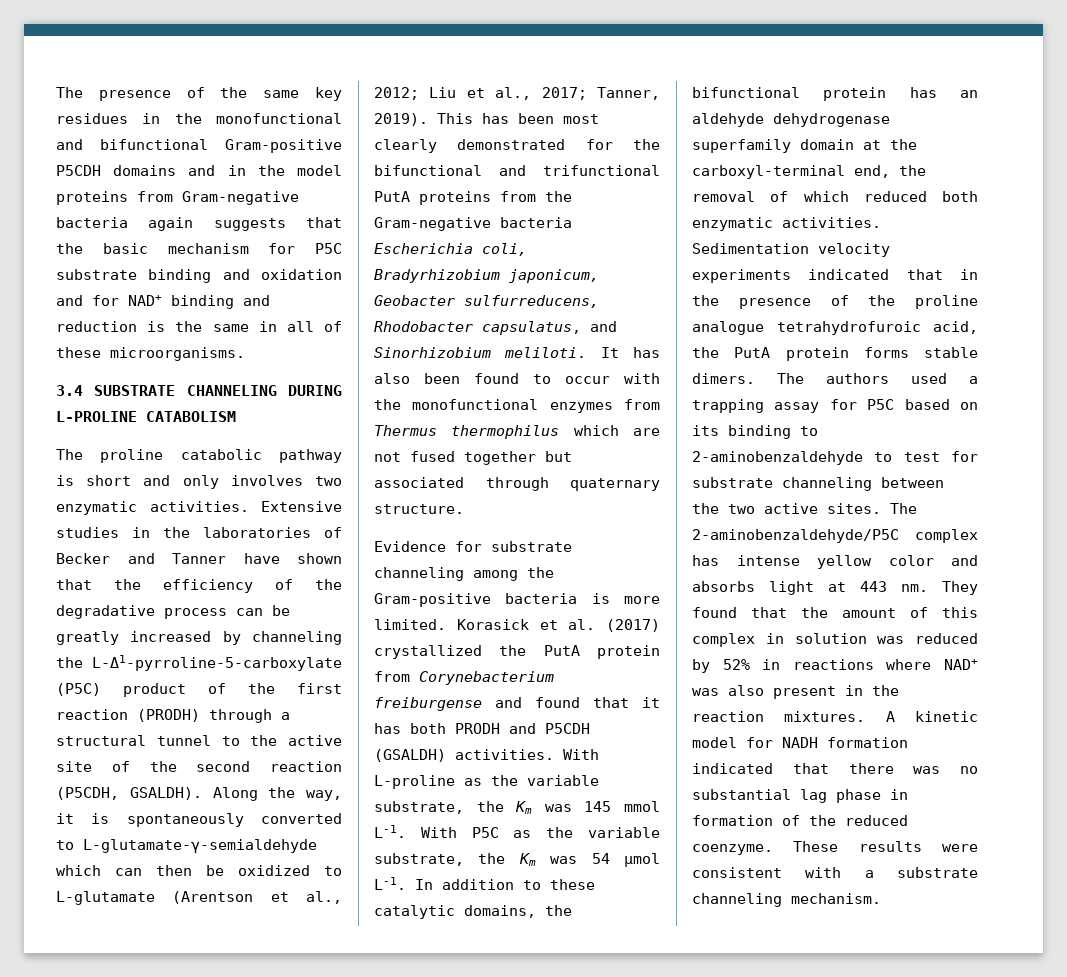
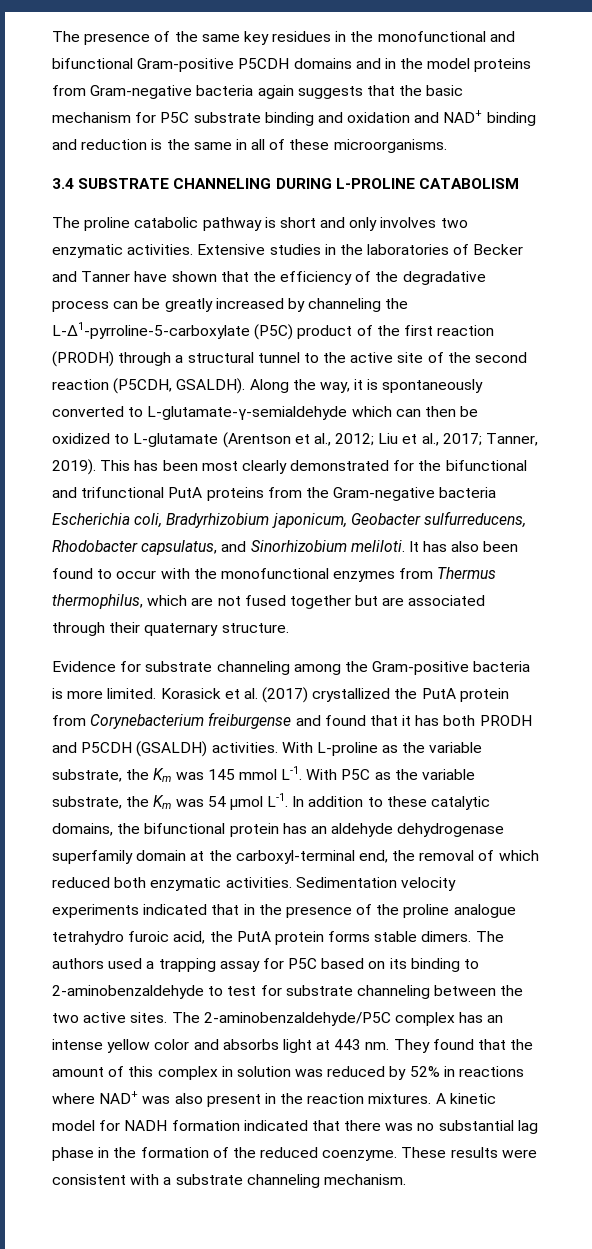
[92,295,119,306] for -> (440, 117) none
[451,425,560,439] thermophilus -> [52,594,143,609] thermophilus,
(572, 456) none -> [382,597,405,606] are
(549, 484) none -> [109,622,141,633] their
[776,321,921,335] tetrahydrofuroic -> [52,931,170,945] tetrahydro furoic
(719, 560) none -> [487,1015,504,1023] an
(908, 794) none -> [113,1147,137,1158] the

